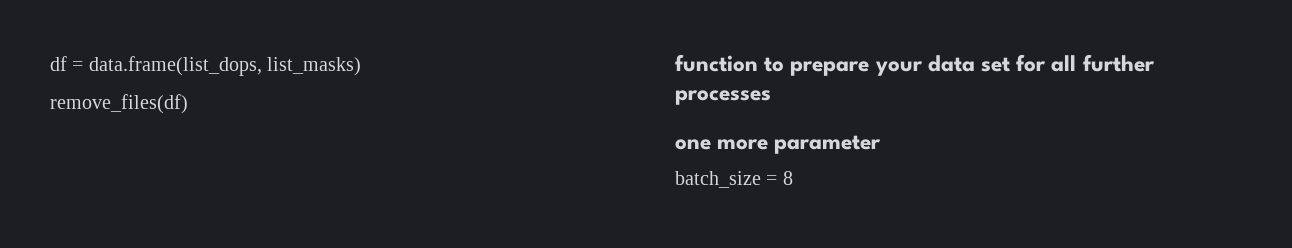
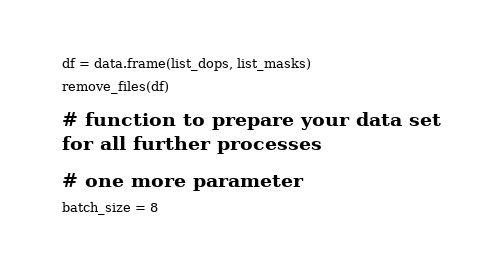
(188, 104) none -> [62,112,78,126] #
(771, 97) none -> [62,173,78,187] #

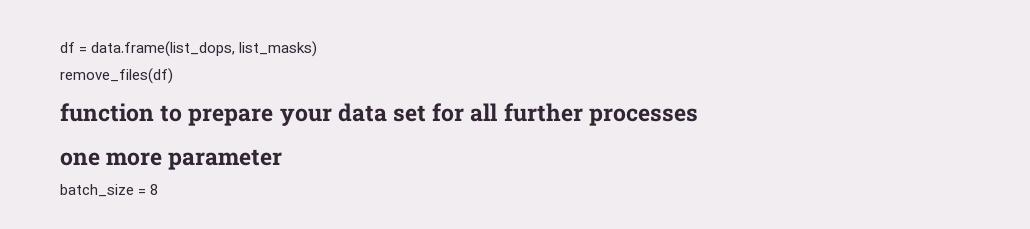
[62,112,78,126] # -> (173, 76) none
[62,173,78,187] # -> (698, 117) none

